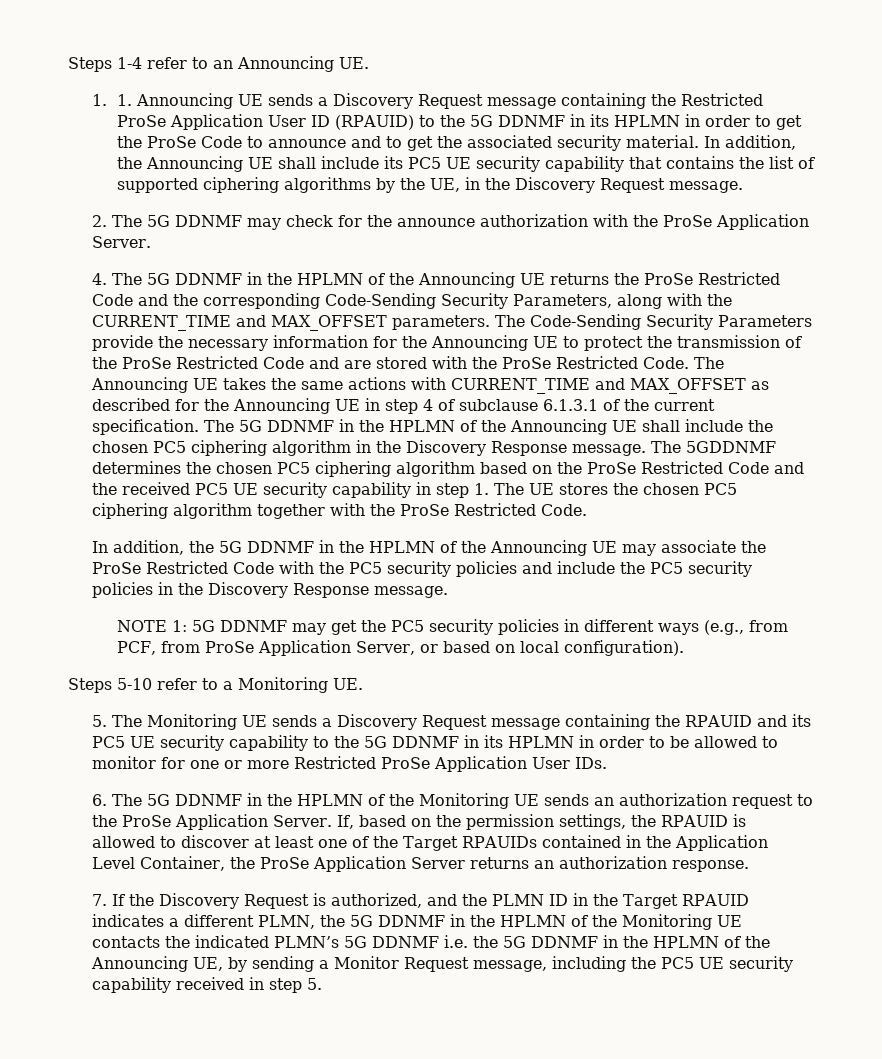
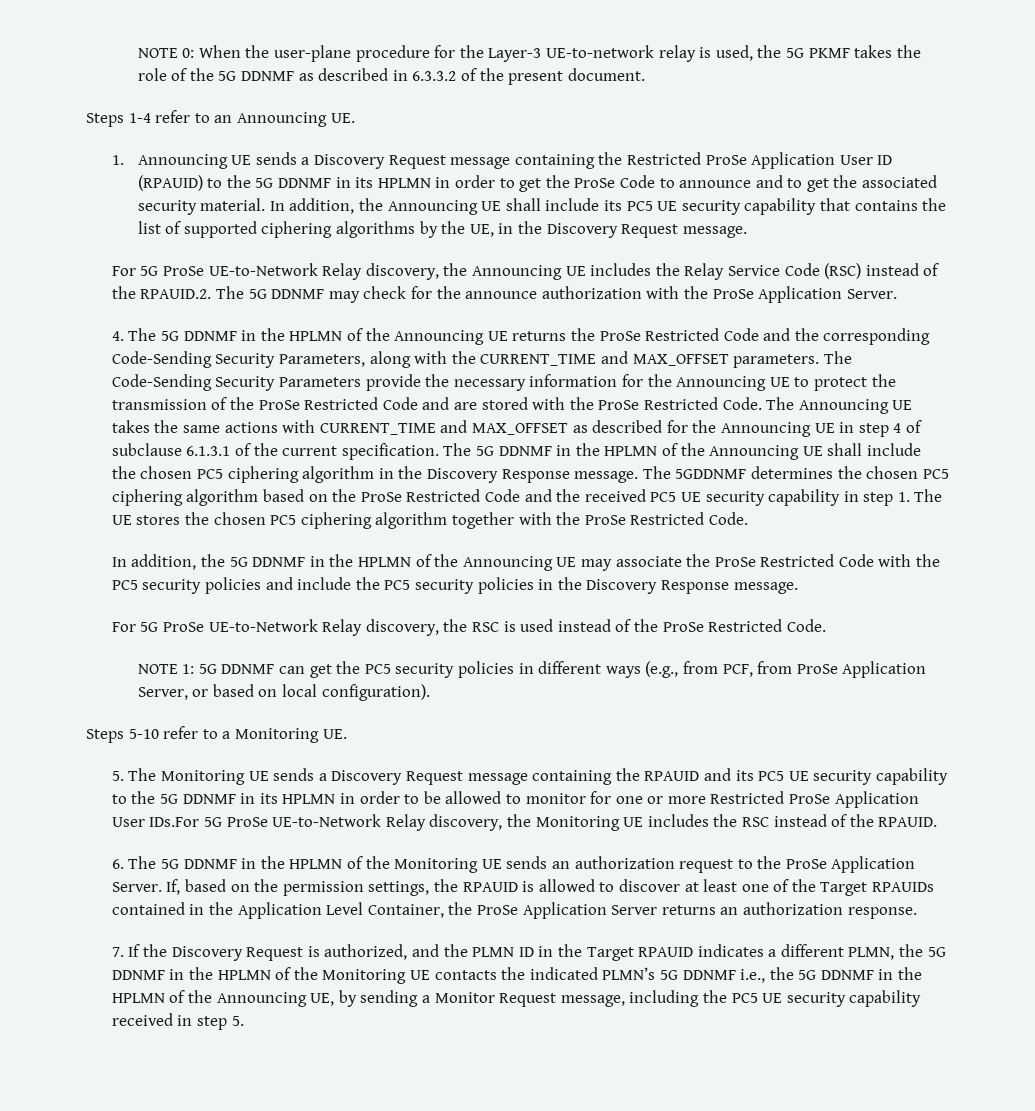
(68, 64) none -> [137,45,921,62] [137,68,645,85] NOTE 0: When the user-plane procedure for the Layer-3 UE-to-network relay is used, the 5G PKMF takes the role of the 5G DDNMF as described in 6.3.3.2 of the present document. //
[116,94,132,106] 1. -> (124, 160) none
[92,215,108,227] 2. -> [111,263,940,280] [111,286,212,299] For 5G ProSe UE-to-Network Relay discovery, the Announcing UE includes the Relay Service Code (RSC) instead of the RPAUID.2.
(449, 592) none -> [111,619,826,636] // For 5G ProSe UE-to-Network Relay discovery, the RSC is used instead of the ProSe Restricted Code.
[291,623,326,635] may -> [279,666,306,674] can
[575,757,608,769] IDs. -> [149,814,938,831] IDs.For 5G ProSe UE-to-Network Relay discovery, the Monitoring UE includes the RSC instead of the RPAUID.
[444,935,469,948] i.e. -> [740,969,766,983] i.e.,

